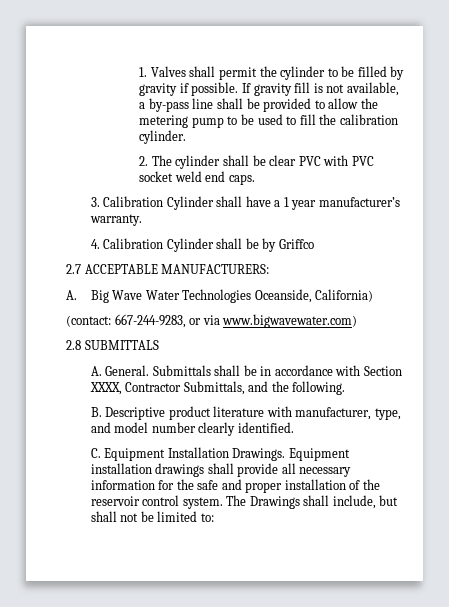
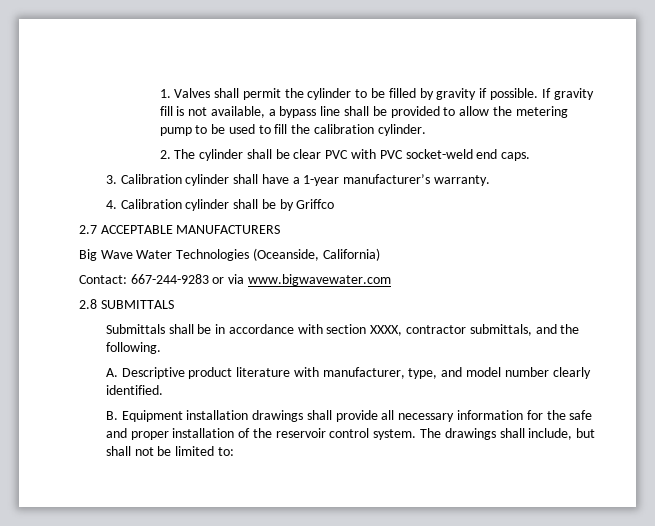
[148,98,189,112] by-pass -> [279,106,317,118] bypass
[139,171,202,182] socket weld -> [405,149,473,159] socket-weld
[166,196,214,210] Cylinder -> [185,174,230,186] cylinder
[283,197,317,210] 1 year -> [303,175,340,186] 1-year
[166,238,214,252] Cylinder -> [185,199,230,211] cylinder
[161,264,270,274] [66,290,78,300] MANUFACTURERS: // A. -> [176,225,281,234] MANUFACTURERS //
[254,289,312,303] Oceanside, -> [253,248,320,261] (Oceanside,
[66,314,186,328] (contact: 667-244-9283, -> [78,274,209,284] Contact: 667-244-9283
[222,314,358,328] www.bigwavewater.com) -> [248,274,392,286] www.bigwavewater.com
[90,365,150,376] A. General. -> (174, 304) none
[363,366,402,376] [89,381,245,395] Section XXXX, Contractor Submittals, -> [326,324,532,336] section XXXX, contractor submittals,
[90,407,102,417] B. -> [105,368,118,377] A.
[90,447,286,461] C. Equipment Installation Drawings. -> [105,411,118,420] B.
[249,496,300,509] Drawings -> [444,428,496,440] drawings

